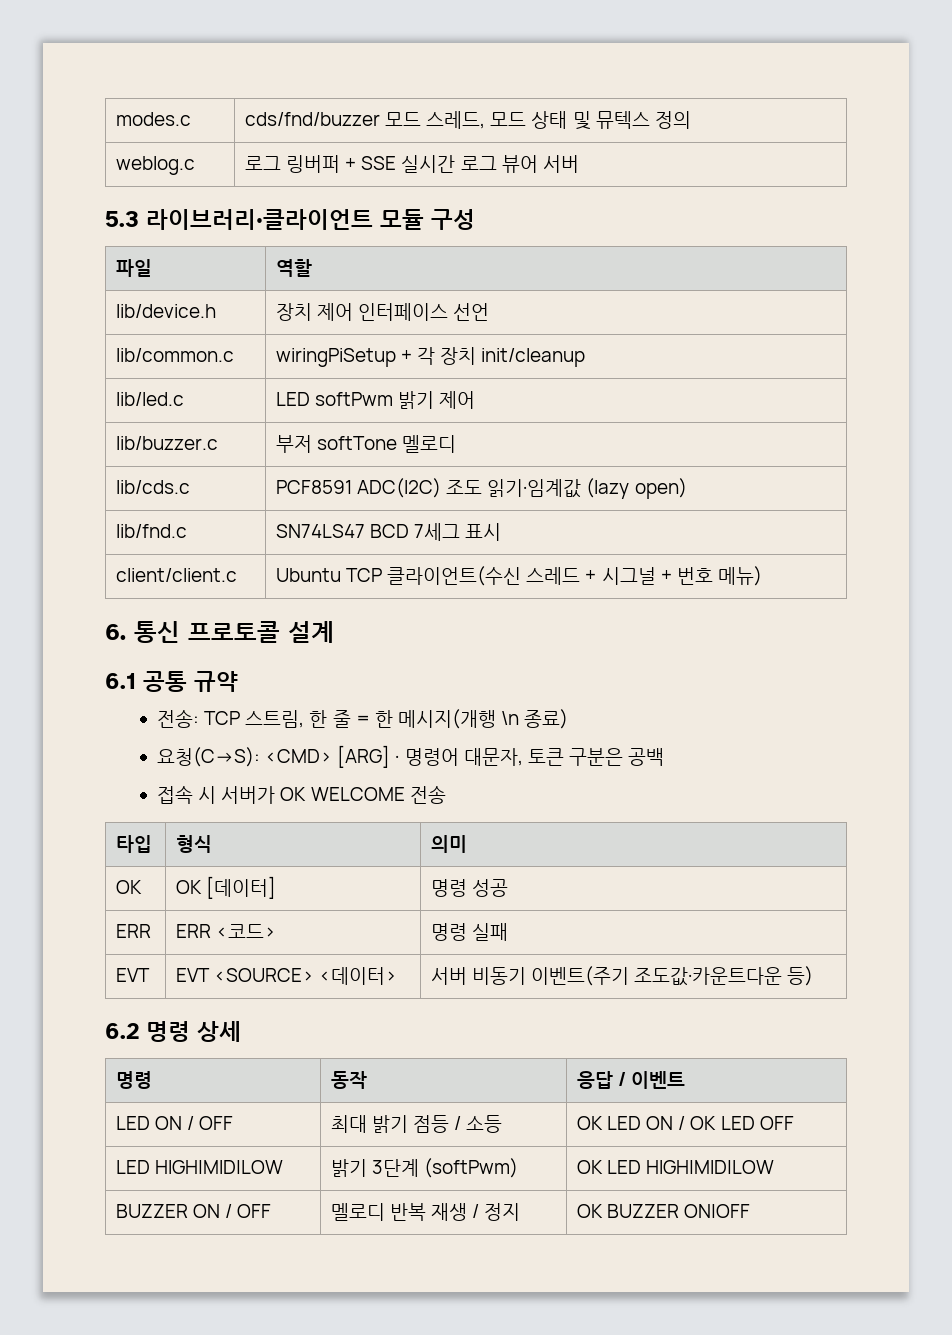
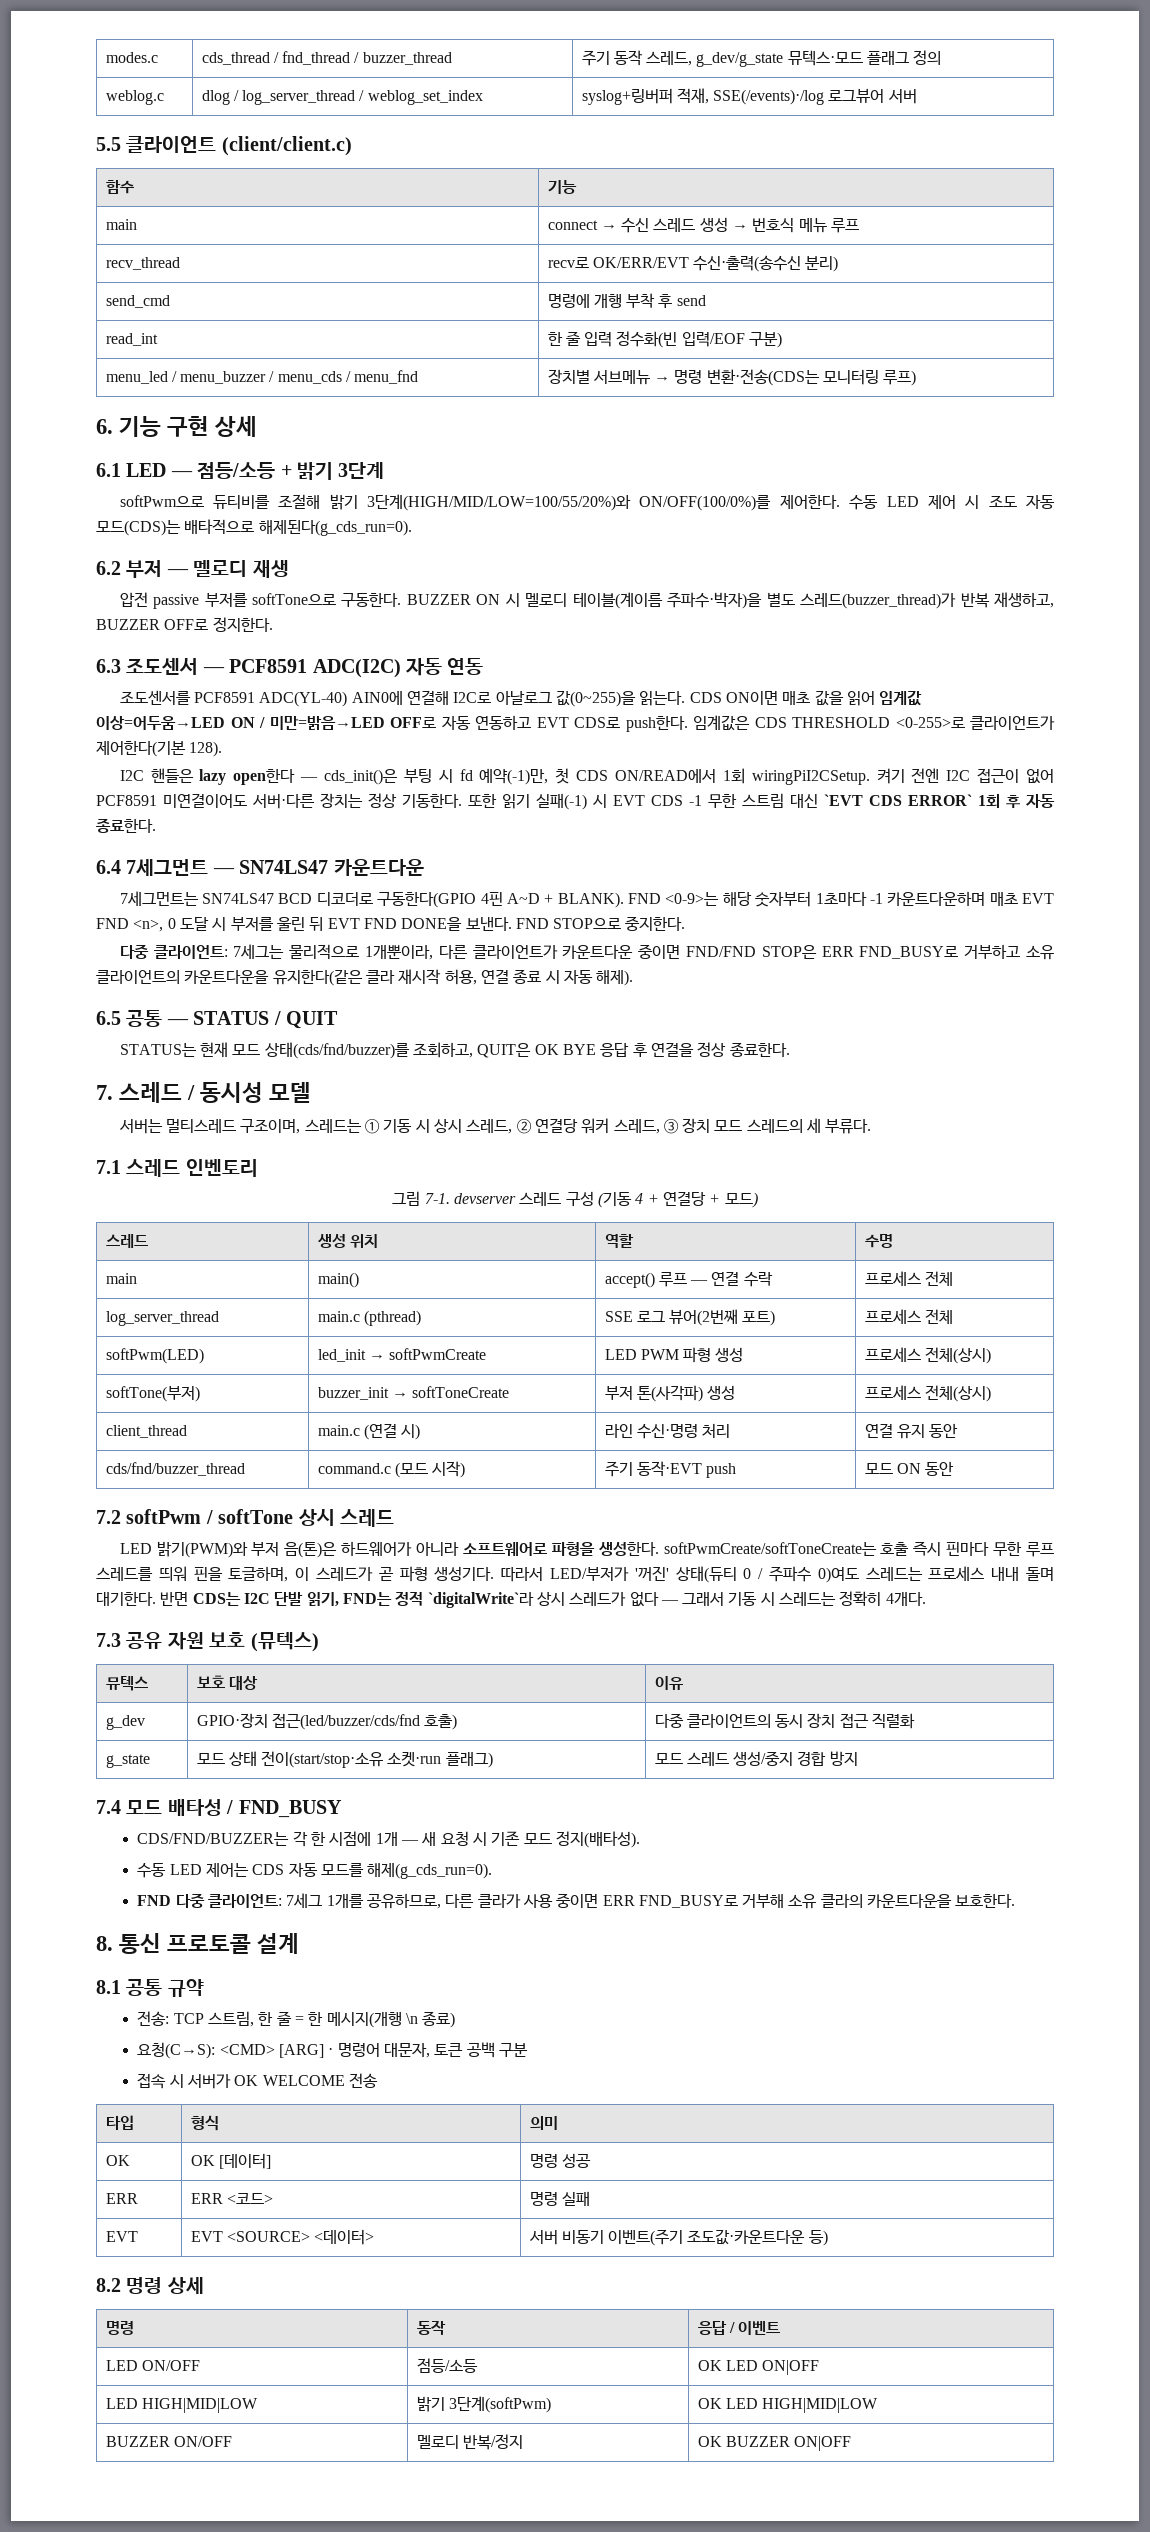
[244,111,691,130] [115,156,195,175] [244,155,579,173] [105,209,475,230] [115,259,152,277] [275,259,312,277] [115,304,216,318] [275,303,490,321] [115,348,234,362] [275,347,586,367] [115,392,184,406] [275,391,476,409] [115,436,218,450] [275,435,457,453] [115,480,190,494] [275,478,687,499] [115,524,187,538] [275,523,502,541] [115,568,237,582] [275,566,762,586] [105,624,126,640] cds/fnd/buzzer 모드 스레드, 모드 상태 및 뮤텍스 정의 // weblog.c | 로그 링버퍼 + SSE 실시간 로그 뷰어 서버 // 5.3 라이브러리·클라이언트 모듈 구성 // 파일 | 역할 // lib/device.h | 장치 제어 인터페이스 선언 // lib/common.c | wiringPiSetup + 각 장치 init/cleanup // lib/led.c | LED softPwm 밝기 제어 // lib/buzzer.c | 부저 softTone 멜로디 // lib/cds.c | PCF8591 ADC(I2C) 조도 읽기·임계값 (lazy open) // lib/fnd.c | SN74LS47 BCD 7세그 표시 // client/client.c | Ubuntu TCP 클라이언트(수신 스레드 + 시그널 + 번호 메뉴) // 6. -> [201,51,452,65] [581,50,942,67] [105,90,164,105] [201,90,483,105] [581,88,917,105] [96,136,352,156] [105,180,134,194] [547,180,577,194] [105,219,137,230] [547,217,860,233] [105,257,180,270] [547,255,839,272] [105,295,170,308] [547,293,706,308] [105,333,158,346] [547,331,783,348] [105,370,419,384] [547,369,917,386] [96,416,258,437] [96,462,385,480] [119,494,1055,511] [96,519,412,536] [96,560,289,578] [119,592,1055,609] [96,617,273,632] [96,658,484,678] [119,690,923,707] [96,715,1055,732] [96,740,223,757] [119,768,1055,785] [96,793,1055,810] [96,818,156,833] [96,859,424,876] [119,891,1054,908] [96,916,686,932] [119,944,1054,960] [96,969,634,986] [96,1010,338,1029] [119,1042,790,1059] [96,1082,312,1103] [118,1118,872,1134] [96,1159,258,1177] [392,1191,758,1208] [105,1234,148,1248] [316,1234,378,1248] [604,1234,634,1248] [864,1234,893,1248] [105,1273,137,1284] [317,1272,359,1288] [604,1271,773,1288] [864,1271,953,1286] [105,1311,219,1326] [317,1310,421,1326] [604,1309,776,1326] [864,1309,953,1324] [105,1348,204,1364] [317,1348,487,1362] [604,1347,744,1363] [864,1347,991,1364] [105,1386,200,1402] [317,1386,510,1400] [604,1385,736,1402] [864,1385,991,1402] [105,1425,187,1438] [317,1423,421,1440] [604,1423,731,1439] [864,1423,959,1439] [105,1462,245,1476] [317,1461,466,1478] [604,1461,737,1478] [864,1461,955,1476] [96,1509,394,1527] [119,1541,1054,1558] [96,1566,1054,1583] [96,1591,926,1608] [96,1632,319,1652] [105,1676,148,1691] [196,1675,258,1690] [654,1676,683,1690] [105,1715,145,1730] [196,1713,458,1730] [654,1713,916,1729] [105,1754,150,1768] [196,1751,493,1768] [654,1751,858,1766] [96,1799,342,1818] [137,1831,640,1848] [137,1863,493,1879] [137,1893,1016,1909] [96,1936,113,1951] cds_thread / fnd_thread / buzzer_thread | 주기 동작 스레드, g_dev/g_state 뮤텍스·모드 플래그 정의 // weblog.c | dlog / log_server_thread / weblog_set_index | syslog+링버퍼 적재, SSE(/events)·/log 로그뷰어 서버 // 5.5 클라이언트 (client/client.c) // 함수 | 기능 // main | connect → 수신 스레드 생성 → 번호식 메뉴 루프 // recv_thread | recv로 OK/ERR/EVT 수신·출력(송수신 분리) // send_cmd | 명령에 개행 부착 후 send // read_int | 한 줄 입력 정수화(빈 입력/EOF 구분) // menu_led / menu_buzzer / menu_cds / menu_fnd | 장치별 서브메뉴 → 명령 변환·전송(CDS는 모니터링 루프) // 6. 기능 구현 상세 // 6.1 LED — 점등/소등 + 밝기 3단계 // softPwm으로 듀티비를 조절해 밝기 3단계(HIGH/MID/LOW=100/55/20%)와 ON/OFF(100/0%)를 제어한다. 수동 LED 제어 시 조도 자동 모드(CDS)는 배타적으로 해제된다(g_cds_run=0). // 6.2 부저 — 멜로디 재생 // 압전 passive 부저를 softTone으로 구동한다. BUZZER ON 시 멜로디 테이블(계이름 주파수·박자)을 별도 스레드(buzzer_thread)가 반복 재생하고, BUZZER OFF로 정지한다. // 6.3 조도센서 — PCF8591 ADC(I2C) 자동 연동 // 조도센서를 PCF8591 ADC(YL-40) AIN0에 연결해 I2C로 아날로그 값(0~255)을 읽는다. CDS ON이면 매초 값을 읽어 임계값 이상=어두움→LED ON / 미만=밝음→LED OFF로 자동 연동하고 EVT CDS로 push한다. 임계값은 CDS THRESHOLD <0-255>로 클라이언트가 제어한다(기본 128). // I2C 핸들은 lazy open한다 — cds_init()은 부팅 시 fd 예약(-1)만, 첫 CDS ON/READ에서 1회 wiringPiI2CSetup. 켜기 전엔 I2C 접근이 없어 PCF8591 미연결이어도 서버·다른 장치는 정상 기동한다. 또한 읽기 실패(-1) 시 EVT CDS -1 무한 스트림 대신 `EVT CDS ERROR` 1회 후 자동 종료한다. // 6.4 7세그먼트 — SN74LS47 카운트다운 // 7세그먼트는 SN74LS47 BCD 디코더로 구동한다(GPIO 4핀 A~D + BLANK). FND <0-9>는 해당 숫자부터 1초마다 -1 카운트다운하며 매초 EVT FND <n>, 0 도달 시 부저를 울린 뒤 EVT FND DONE을 보낸다. FND STOP으로 중지한다. // 다중 클라이언트: 7세그는 물리적으로 1개뿐이라, 다른 클라이언트가 카운트다운 중이면 FND/FND STOP은 ERR FND_BUSY로 거부하고 소유 클라이언트의 카운트다운을 유지한다(같은 클라 재시작 허용, 연결 종료 시 자동 해제). // 6.5 공통 — STATUS / QUIT // STATUS는 현재 모드 상태(cds/fnd/buzzer)를 조회하고, QUIT은 OK BYE 응답 후 연결을 정상 종료한다. // 7. 스레드 / 동시성 모델 // 서버는 멀티스레드 구조이며, 스레드는 ① 기동 시 상시 스레드, ② 연결당 워커 스레드, ③ 장치 모드 스레드의 세 부류다. // 7.1 스레드 인벤토리 // 그림 7-1. devserver 스레드 구성 (기동 4 + 연결당 + 모드) // 스레드 | 생성 위치 | 역할 | 수명 // main | main() | accept() 루프 — 연결 수락 | 프로세스 전체 // log_server_thread | main.c (pthread) | SSE 로그 뷰어(2번째 포트) | 프로세스 전체 // softPwm(LED) | led_init → softPwmCreate | LED PWM 파형 생성 | 프로세스 전체(상시) // softTone(부저) | buzzer_init → softToneCreate | 부저 톤(사각파) 생성 | 프로세스 전체(상시) // client_thread | main.c (연결 시) | 라인 수신·명령 처리 | 연결 유지 동안 // cds/fnd/buzzer_thread | command.c (모드 시작) | 주기 동작·EVT push | 모드 ON 동안 // 7.2 softPwm / softTone 상시 스레드 // LED 밝기(PWM)와 부저 음(톤)은 하드웨어가 아니라 소프트웨어로 파형을 생성한다. softPwmCreate/softToneCreate는 호출 즉시 핀마다 무한 루프 스레드를 띄워 핀을 토글하며, 이 스레드가 곧 파형 생성기다. 따라서 LED/부저가 '꺼진' 상태(듀티 0 / 주파수 0)여도 스레드는 프로세스 내내 돌며 대기한다. 반면 CDS는 I2C 단발 읽기, FND는 정적 `digitalWrite`라 상시 스레드가 없다 — 그래서 기동 시 스레드는 정확히 4개다. // 7.3 공유 자원 보호 (뮤텍스) // 뮤텍스 | 보호 대상 | 이유 // g_dev | GPIO·장치 접근(led/buzzer/cds/fnd 호출) | 다중 클라이언트의 동시 장치 접근 직렬화 // g_state | 모드 상태 전이(start/stop·소유 소켓·run 플래그) | 모드 스레드 생성/중지 경합 방지 // 7.4 모드 배타성 / FND_BUSY // CDS/FND/BUZZER는 각 한 시점에 1개 — 새 요청 시 기존 모드 정지(배타성). // 수동 LED 제어는 CDS 자동 모드를 해제(g_cds_run=0). // FND 다중 클라이언트: 7세그 1개를 공유하므로, 다른 클라가 사용 중이면 ERR FND_BUSY로 거부해 소유 클라의 카운트다운을 보호한다. // 8.
[105,673,136,689] 6.1 -> [96,1980,121,1994] 8.1
[568,748,623,766] 구분은 -> (464, 2050) none
(665, 757) none -> [498,2043,528,2057] 구분
[105,1023,139,1039] 6.2 -> [96,2278,121,2292] 8.2
[155,1116,234,1130] [330,1115,503,1133] [576,1116,794,1130] ON / OFF | 최대 밝기 점등 / 소등 | OK LED ON / OK LED OFF -> [141,2360,200,2371] [416,2358,478,2373] [697,2360,820,2375] ON/OFF | 점등/소등 | OK LED ON|OFF
[372,1158,519,1178] 3단계 (softPwm) -> [448,2396,551,2413] 3단계(softPwm)
[193,1204,272,1218] [330,1203,521,1221] ON / OFF | 멜로디 반복 재생 / 정지 -> [173,2436,232,2447] [416,2434,523,2450] ON/OFF | 멜로디 반복/정지

